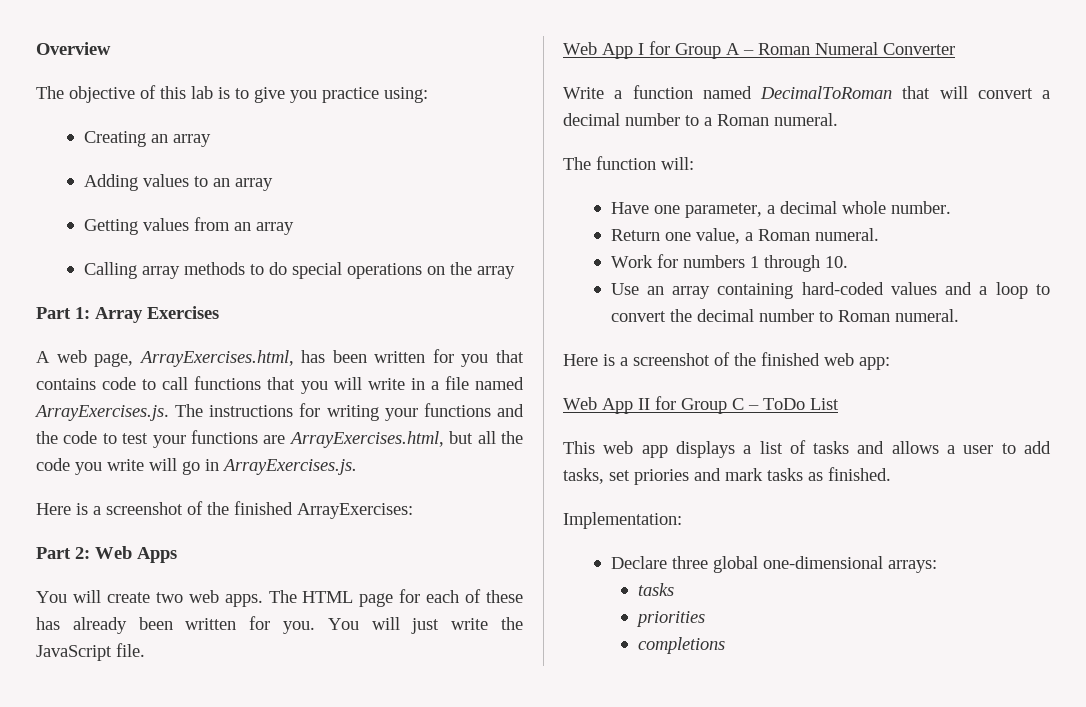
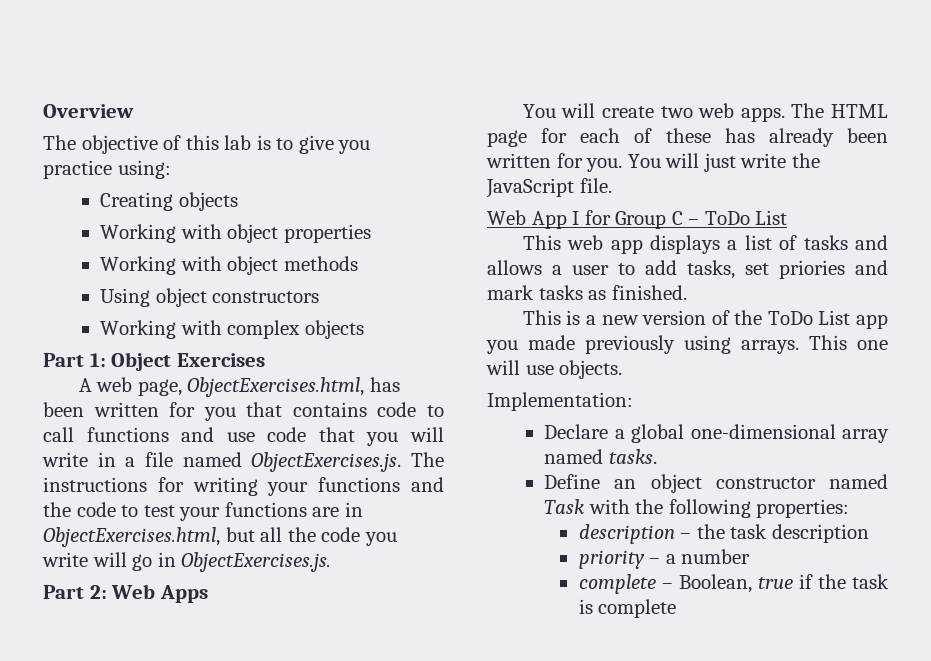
[150,134,211,147] [83,174,273,191] [83,217,294,235] [83,262,515,279] an array // Adding values to an array // Getting values from an array // Calling array methods to do special operations on the array -> [178,192,238,211] [100,224,371,243] [100,256,358,275] [100,288,320,307] [100,320,364,339] objects // Working with object properties // Working with object methods // Using object constructors // Working with complex objects
[95,307,143,323] Array -> [111,352,172,371] Object
[138,350,294,367] ArrayExercises.html, -> [187,377,365,397] ObjectExercises.html,
(262, 383) none -> [181,427,307,442] and use code
[34,405,169,421] ArrayExercises.js. -> [251,452,402,472] ObjectExercises.js.
[288,431,444,448] ArrayExercises.html, -> [344,502,363,517] [43,527,220,547] in ObjectExercises.html,
[222,459,357,475] [36,501,413,519] ArrayExercises.js. // Here is a screenshot of the finished ArrayExercises: -> [181,552,332,572] ObjectExercises.js.
[726,42,955,55] [563,85,1050,99] [563,113,838,126] [563,156,694,170] [610,201,951,218] [610,228,879,244] [610,254,848,272] [610,282,1050,299] [610,309,959,322] [563,352,890,370] [563,396,727,414] A – Roman Numeral Converter // Write a function named DecimalToRoman that will convert a decimal number to a Roman numeral. // The function will: // Have one parameter, a decimal whole number. // Return one value, a Roman numeral. // Work for numbers 1 through 10. // Use an array containing hard-coded values and a loop to convert the decimal number to Roman numeral. // Here is a screenshot of the finished web app: // Web App II for Group -> (667, 220) none
(891, 474) none -> [522,310,888,329] [486,335,888,354] [486,360,623,379] // This is a new version of the ToDo List app you made previously using arrays. This one will use objects.
[671,556,708,569] three -> [614,429,625,439] a
[887,560,937,573] [637,583,674,596] [635,611,705,627] [637,637,725,654] arrays: // tasks // priorities // completions -> [842,429,889,443] [544,449,657,464] [544,474,888,493] [544,499,850,518] [578,524,869,544] [578,549,751,569] [578,574,889,594] [578,599,677,618] array named tasks. // Define an object constructor named Task with the following properties: // description – the task description // priority – a number // complete – Boolean, true if the task is complete

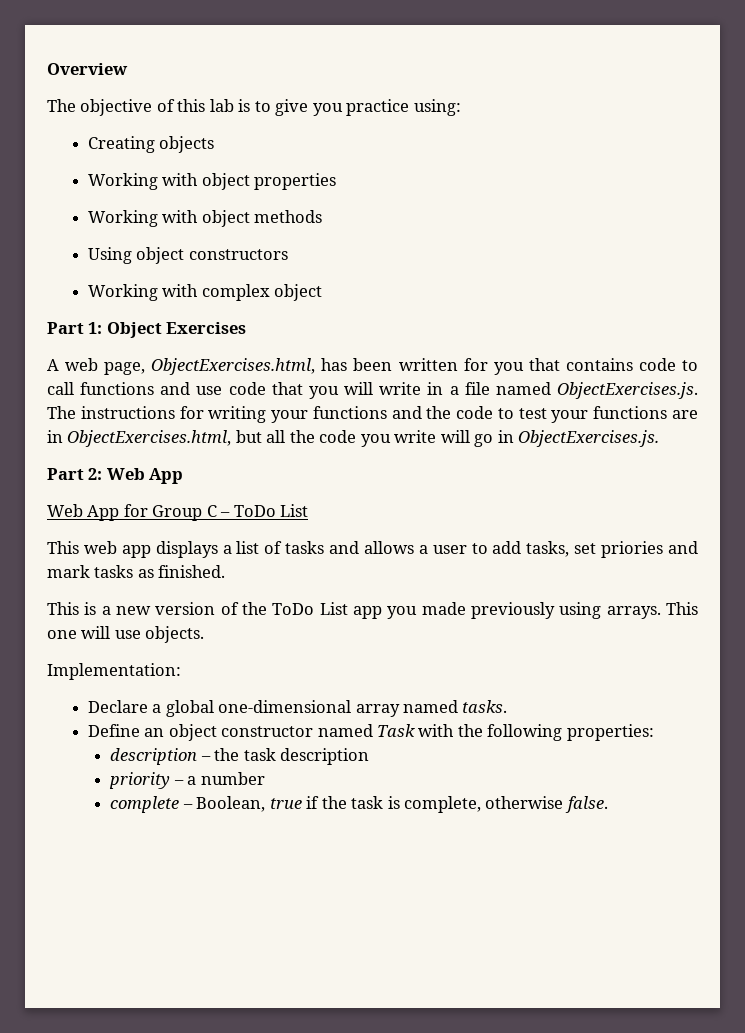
[304,320,364,339] objects -> [274,284,323,301] object
[159,585,208,603] [522,103,888,122] [487,128,888,147] [486,153,820,172] [486,178,612,198] [487,210,580,229] Apps // You will create two web apps. The HTML page for each of these has already been written for you. You will just write the JavaScript file. // Web App I -> [149,468,184,484] [47,504,120,521] App // Web App
[598,599,677,618] complete -> [403,796,608,813] complete, otherwise false.

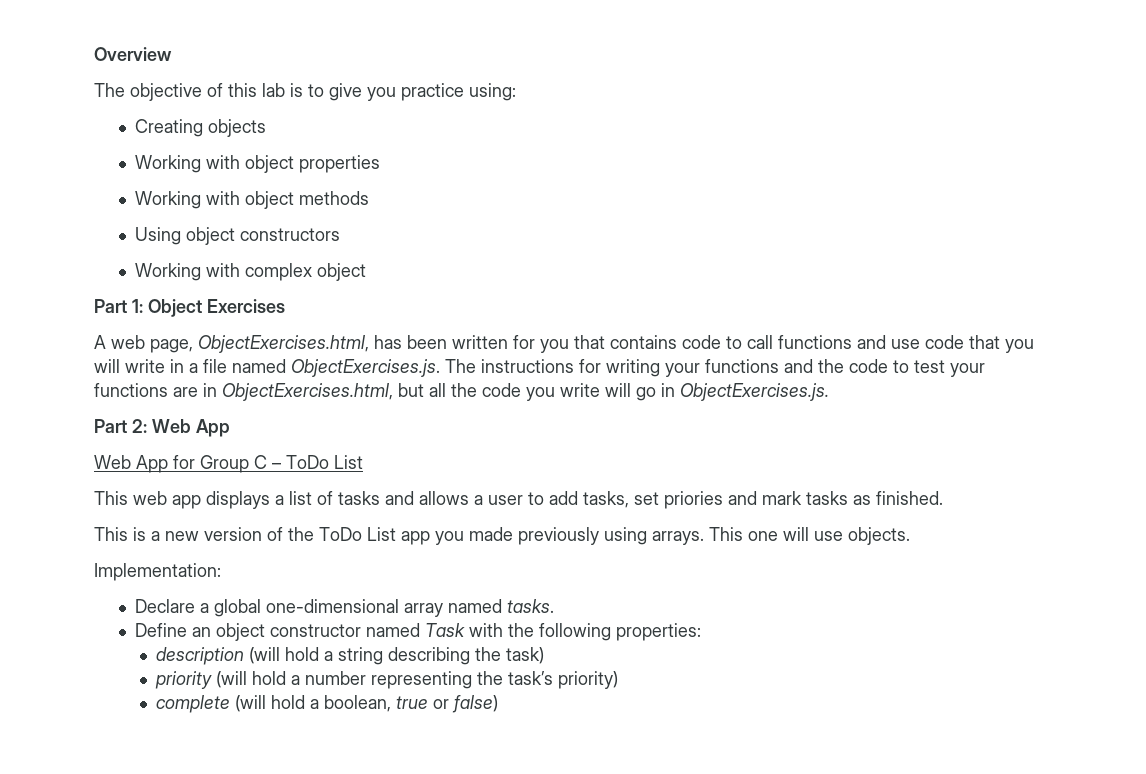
[200,748,370,765] – the task description -> [248,647,544,665] (will hold a string describing the task)
[173,780,184,785] – -> [215,671,286,688] (will hold
[110,796,608,813] // complete – Boolean, true if the task is complete, otherwise false. -> [370,671,618,689] [155,695,498,713] representing the task’s priority) // complete (will hold a boolean, true or false)

